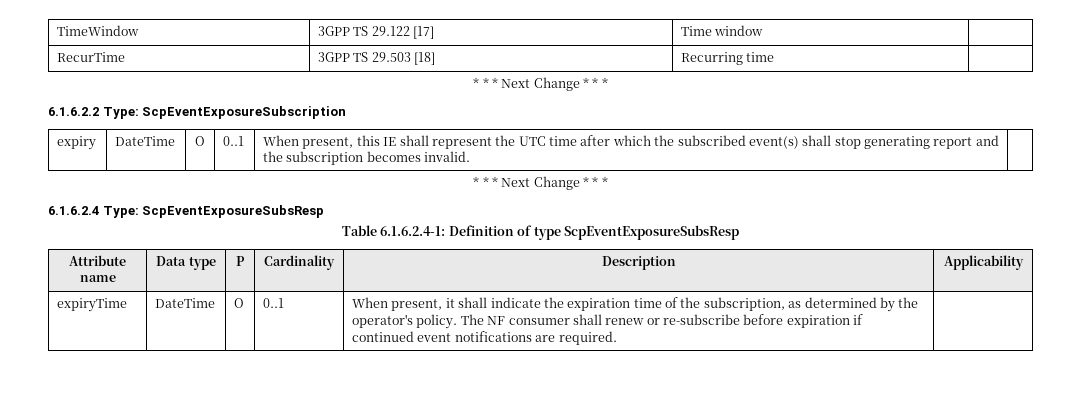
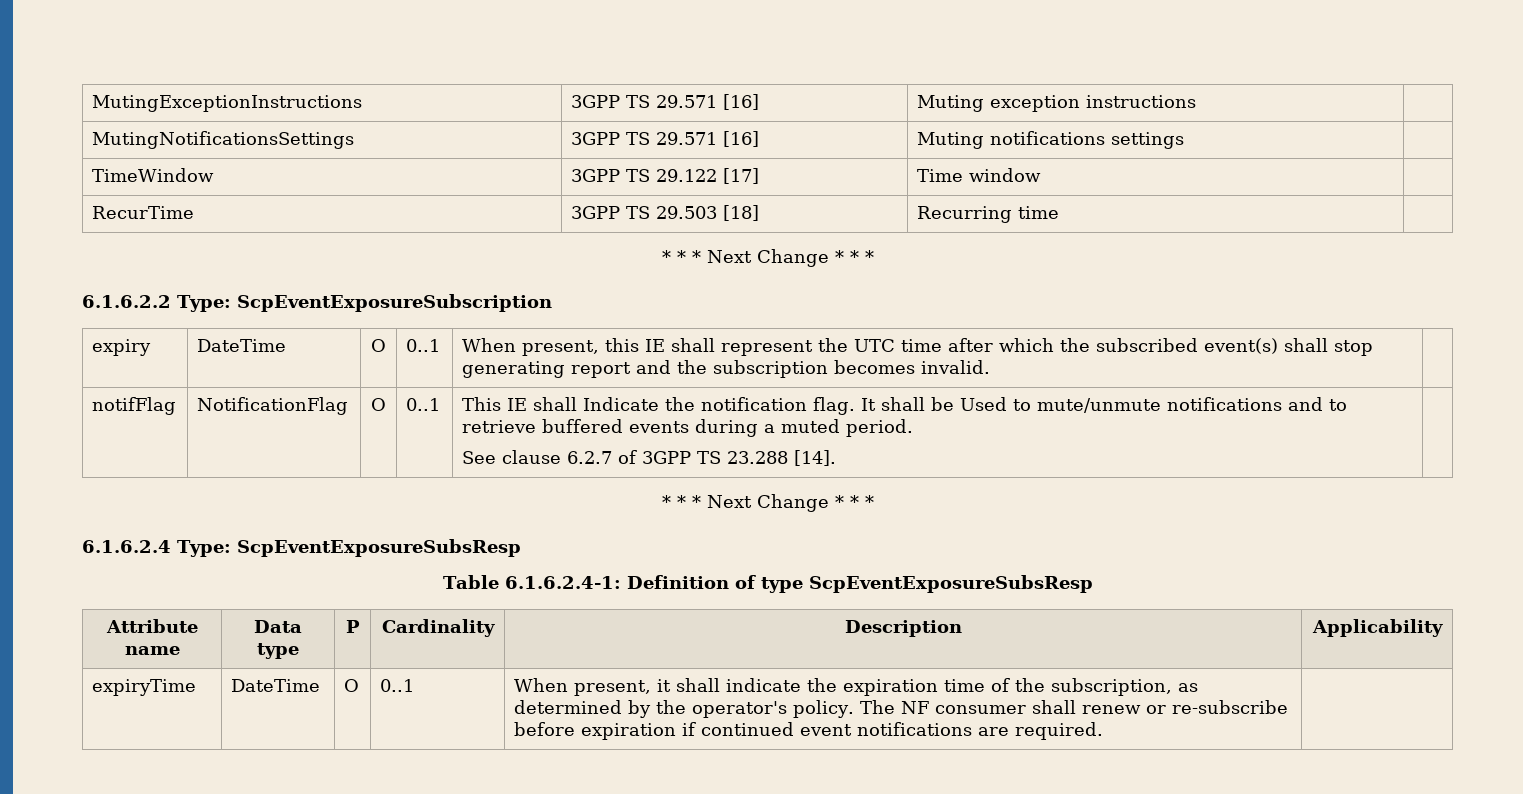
(57, 30) none -> [92,95,363,112] [571,94,760,110] [917,95,1197,112] [92,131,355,149] [571,131,760,147] [917,131,1185,149] MutingExceptionInstructions | 3GPP TS 29.571 [16] | Muting exception instructions | // MutingNotificationsSettings | 3GPP TS 29.571 [16] | Muting notifications settings | //
(471, 156) none -> [92,397,177,415] [197,397,349,415] [371,398,386,411] [406,398,441,411] [462,397,1348,415] [462,419,914,437] [462,450,837,466] // notifFlag | NotificationFlag | O | 0..1 | This IE shall Indicate the notification flag. It shall be Used to mute/unmute notifications and to retrieve buffered events during a muted period. // See clause 6.2.7 of 3GPP TS 23.288 [14]. |

